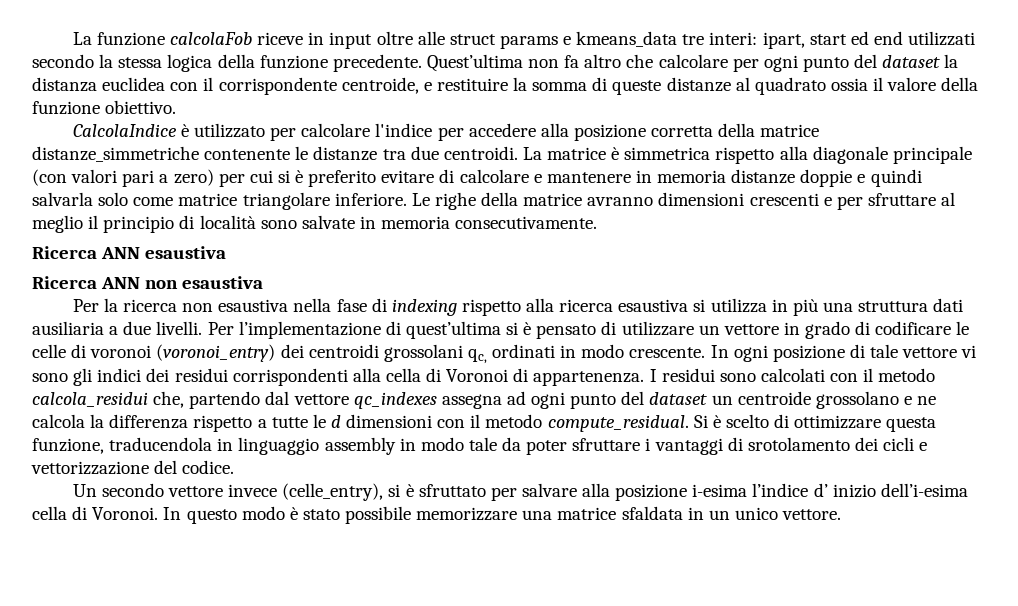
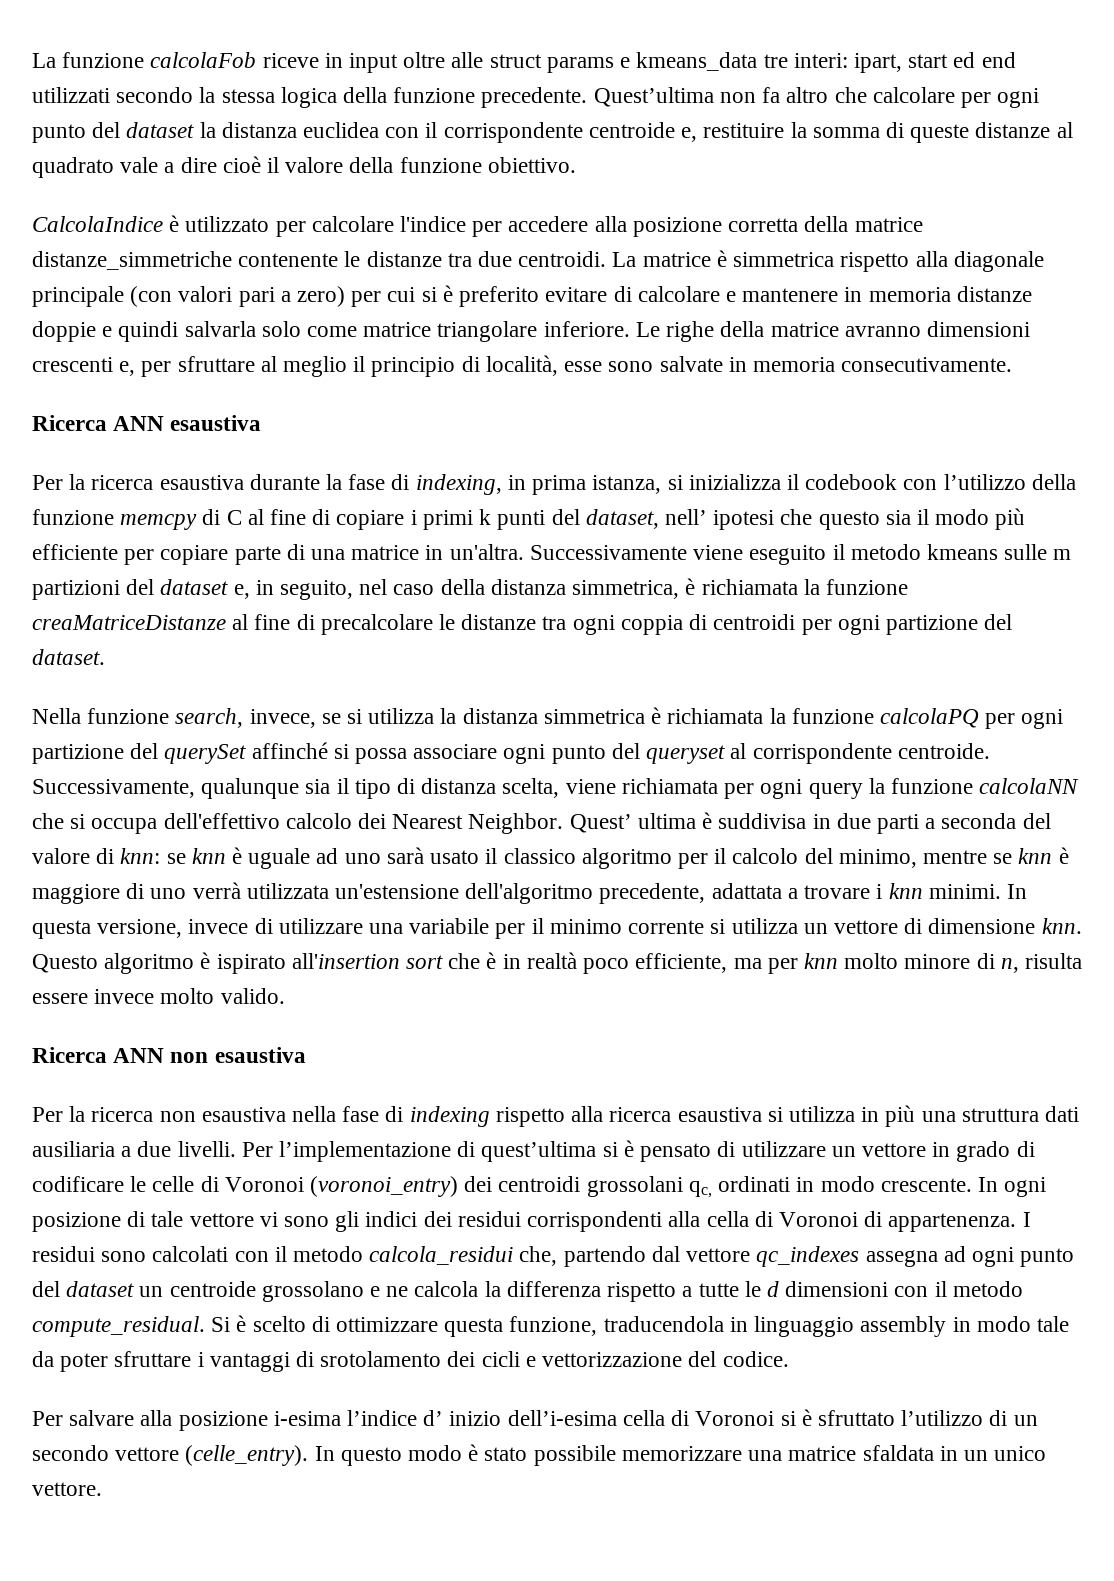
[341,77,432,94] centroide, e -> [588,122,698,142] centroide e,
[830,78,868,91] ossia -> [120,156,261,173] vale a dire cioè
[823,197,832,206] e -> [119,361,136,376] e,
[199,215,256,229] località -> [485,355,603,376] località, esse
(227, 252) none -> [32,474,1076,495] [32,508,1026,530] [32,544,1072,565] [32,578,908,600] [32,614,1013,635] [32,649,105,665] [32,707,1064,729] [32,742,990,764] [32,778,1080,799] [32,812,1051,834] [32,847,1069,869] [32,882,1027,904] [32,918,1082,939] [32,952,1082,974] [32,988,285,1004] // Per la ricerca esaustiva durante la fase di indexing, in prima istanza, si inizializza il codebook con l’utilizzo della funzione memcpy di C al fine di copiare i primi k punti del dataset, nell’ ipotesi che questo sia il modo più efficiente per copiare parte di una matrice in un'altra. Successivamente viene eseguito il metodo kmeans sulle m partizioni del dataset e, in seguito, nel caso della distanza simmetrica, è richiamata la funzione creaMatriceDistanze al fine di precalcolare le distanze tra ogni coppia di centroidi per ogni partizione del dataset. // Nella funzione search, invece, se si utilizza la distanza simmetrica è richiamata la funzione calcolaPQ per ogni partizione del querySet affinché si possa associare ogni punto del queryset al corrispondente centroide. Successivamente, qualunque sia il tipo di distanza scelta, viene richiamata per ogni query la funzione calcolaNN che si occupa dell'effettivo calcolo dei Nearest Neighbor. Quest’ ultima è suddivisa in due parti a seconda del valore di knn: se knn è uguale ad uno sarà usato il classico algoritmo per il calcolo del minimo, mentre se knn è maggiore di uno verrà utilizzata un'estensione dell'algoritmo precedente, adattata a trovare i knn minimi. In questa versione, invece di utilizzare una variabile per il minimo corrente si utilizza un vettore di dimensione knn. Questo algoritmo è ispirato all'insertion sort che è in realtà poco efficiente, ma per knn molto minore di n, risulta essere invece molto valido.
[90,345,152,358] voronoi -> [224,1177,304,1192] Voronoi
[72,483,517,501] Un secondo vettore invece (celle_entry), si è sfruttato per -> [32,1411,63,1426] Per
[92,507,159,520] Voronoi. -> [695,1409,1038,1426] [32,1445,309,1466] Voronoi si è sfruttato l’utilizzo di un secondo vettore (celle_entry).

